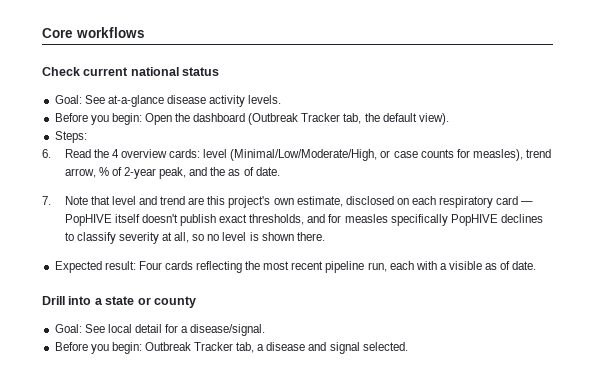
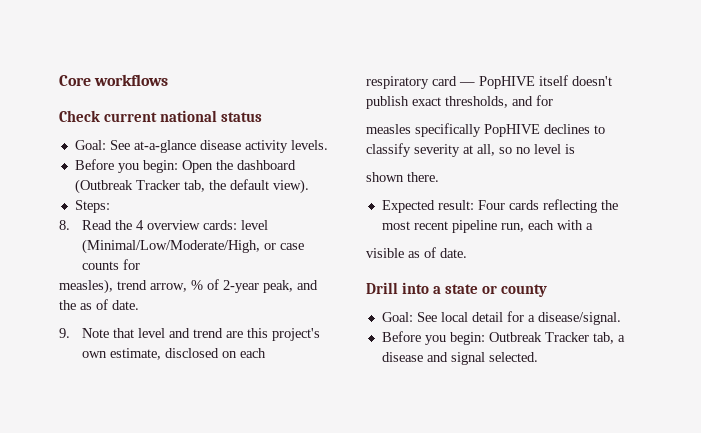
[42,149,51,158] 6. -> [59,220,70,230] 8.
(470, 153) none -> (140, 264) //
[42,196,51,205] 7. -> [59,328,70,338] 9.
(436, 200) none -> (266, 353) //
(342, 218) none -> (553, 100) //
(259, 236) none -> (575, 149) //
(447, 266) none -> (593, 226) //

